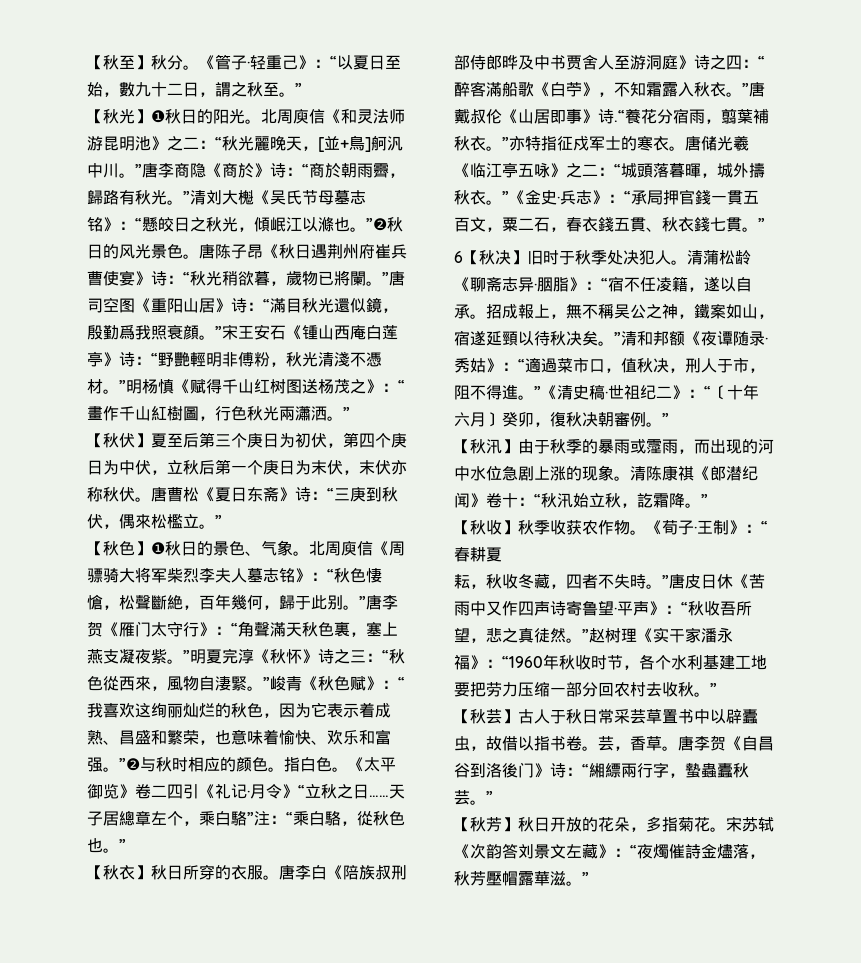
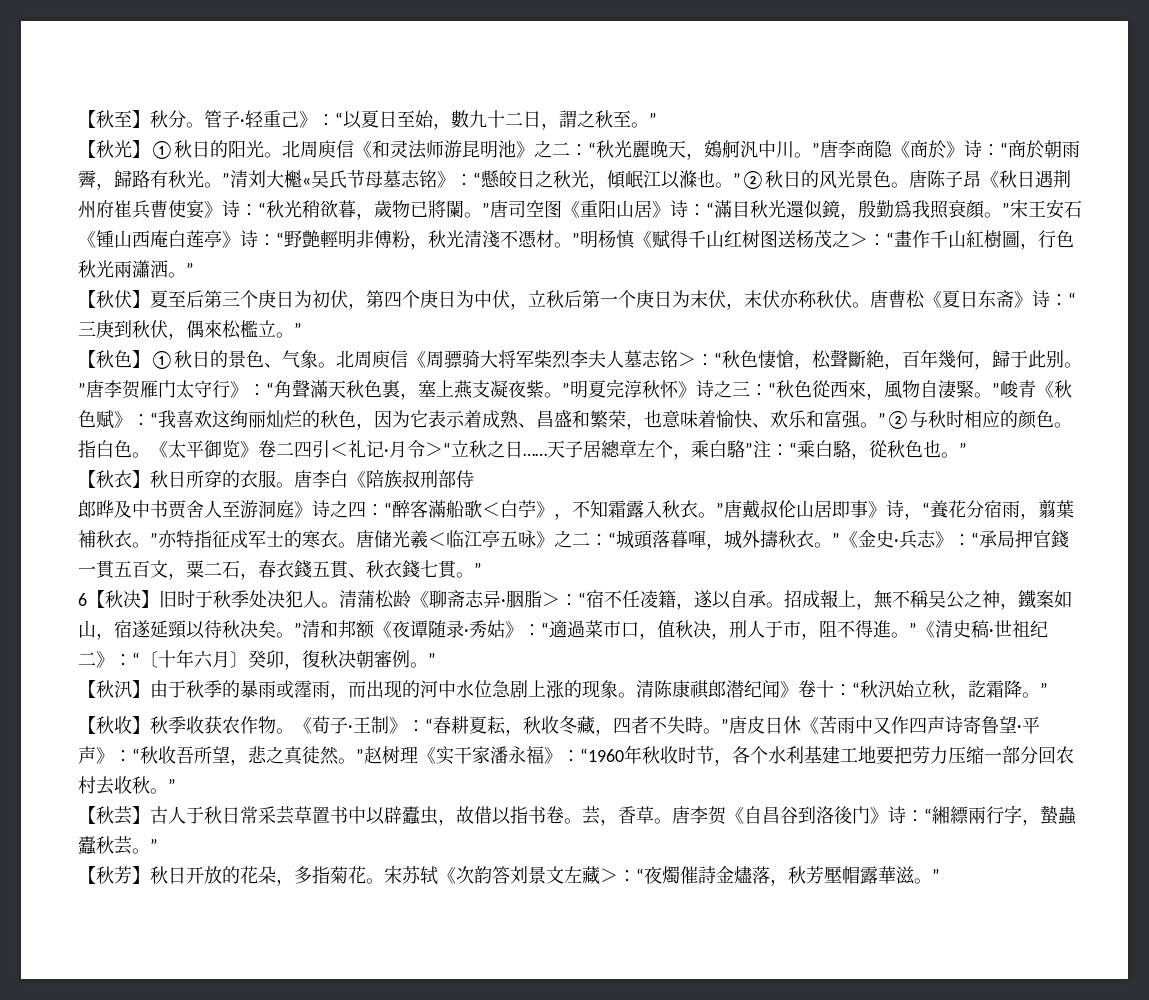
[199,55,215,70] 《 -> (204, 125) none
[151,110,165,123] ❶ -> [150,140,174,159] ①
[318,135,371,152] [並+鳥] -> [704,140,722,158] 鴳
[254,190,270,205] 《 -> [302,177,311,186] «
[366,218,387,231] ”❷ -> [733,170,765,189] ”②
[174,352,190,367] 艷 -> [302,230,320,248] 艶
[366,379,382,394] 》 -> [850,232,868,246] ＞
[151,542,165,555] ❶ -> [150,350,174,369] ①
[295,568,311,583] 》 -> [678,352,696,366] ＞
[103,622,119,637] 《 -> (141, 389) none
[254,649,270,664] 《 -> (642, 389) none
[119,758,140,771] ”❷ -> [878,410,910,429] ”②
[199,784,215,799] 《 -> [330,442,348,456] ＜
[282,784,298,799] 》 -> [425,442,443,456] ＞
(486, 62) none -> (474, 479) //
[534,82,550,97] 《 -> [482,502,500,516] ＜
[502,109,518,124] 《 -> (796, 509) none
[614,110,625,122] .“ -> [904,502,930,520] ，“
[454,163,470,178] 《 -> [428,532,446,546] ＜
[685,163,701,178] 暉 -> [688,530,706,548] 喗
[569,277,585,292] 》 -> [542,592,560,606] ＞
[694,466,710,481] 《 -> (709, 689) none
(502, 554) // -> (487, 725) none
[598,844,614,859] 》 -> [600,868,618,882] ＞

